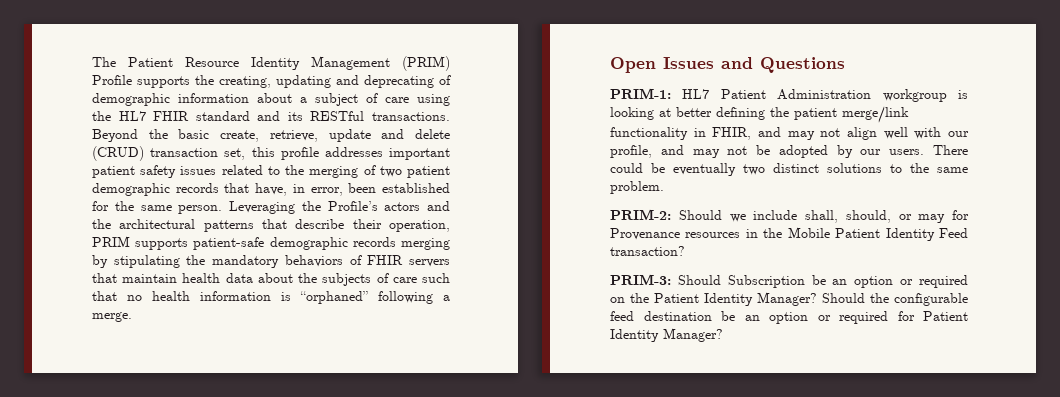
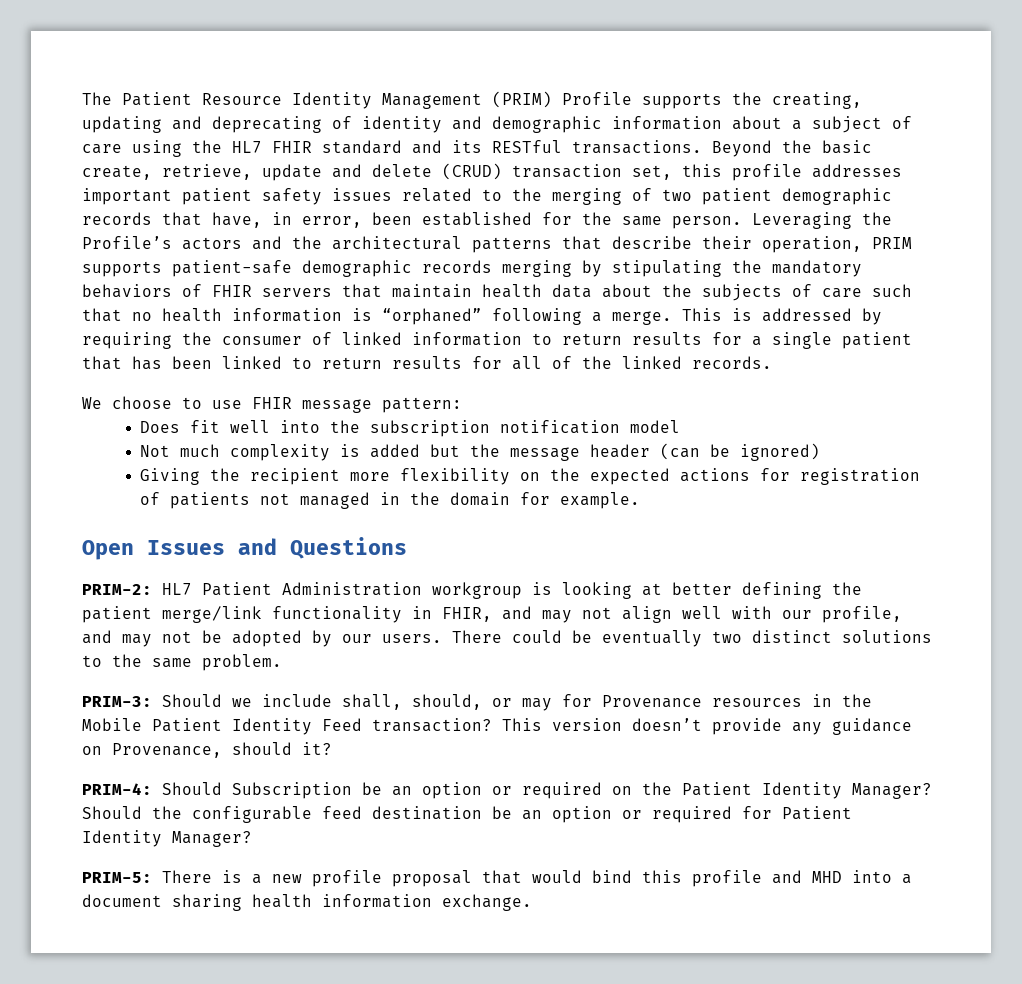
(451, 80) none -> [362,116,482,133] identity and
(132, 317) none -> [682,308,882,325] [82,332,912,349] [82,356,772,370] [82,396,462,413] [139,420,680,437] [139,443,820,461] [139,468,920,485] [139,492,640,509] This is addressed by requiring the consumer of linked information to return results for a single patient that has been linked to return results for all of the linked records. // We choose to use FHIR message pattern: // Does fit well into the subscription notification model // Not much complexity is added but the message header (can be ignored) // Giving the recipient more flexibility on the expected actions for registration of patients not managed in the domain for example.
[610,88,671,99] PRIM-1: -> [82,584,152,595] PRIM-2:
[610,209,671,220] PRIM-2: -> [82,696,152,707] PRIM-3:
[610,274,671,285] // PRIM-3: -> [502,718,912,735] [82,742,332,758] [82,783,152,795] This version doesn’t provide any guidance on Provenance, should it? // PRIM-4:
(723, 335) none -> [82,870,912,887] [82,894,532,911] // PRIM-5: There is a new profile proposal that would bind this profile and MHD into a document sharing health information exchange.

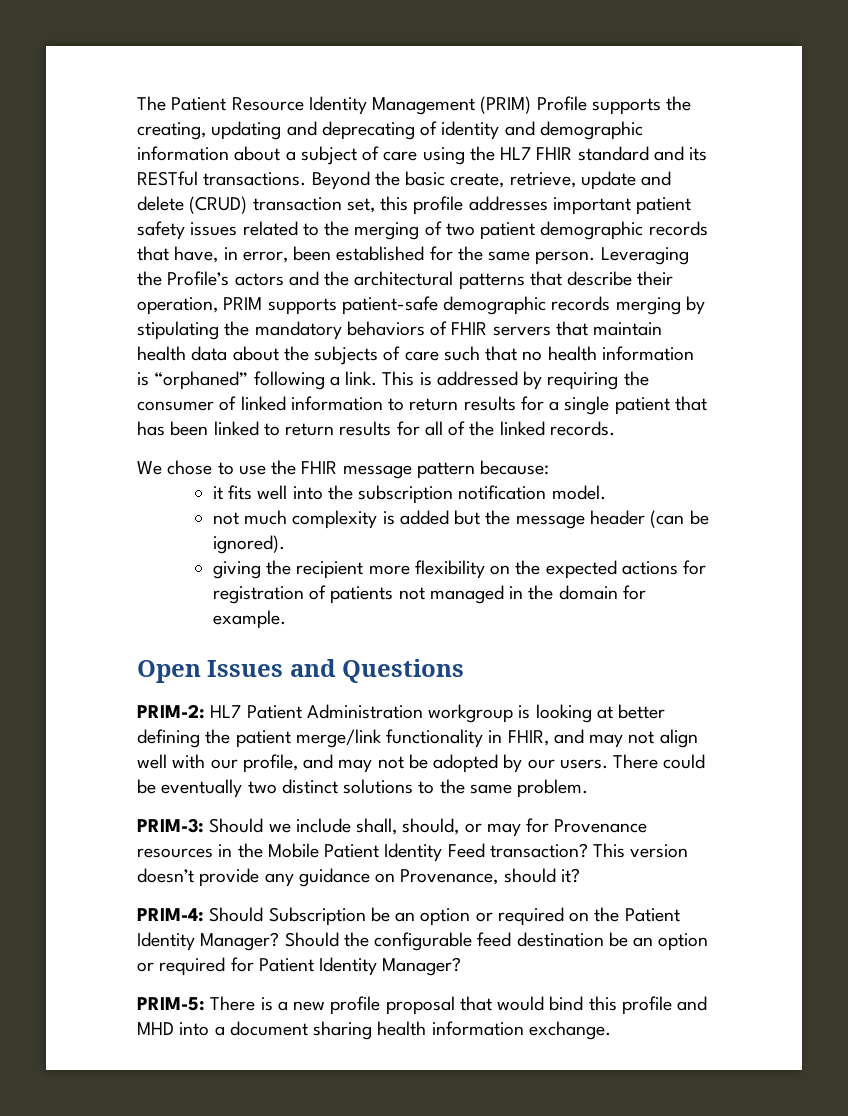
[612,311,672,325] merge. -> [345,371,378,386] link.
[112,396,172,409] choose -> [167,460,213,475] chose
(242, 404) none -> [271,460,297,475] the
[382,397,462,413] [139,420,220,433] pattern: // Does fit -> [416,460,550,479] [212,485,253,500] pattern because: // it fits
[629,420,680,433] [139,445,170,457] model // Not -> [551,485,606,500] [212,512,239,525] model. // not
[739,443,820,461] [139,468,200,485] ignored) // Giving -> [212,535,285,554] [212,561,261,579] ignored). // giving

